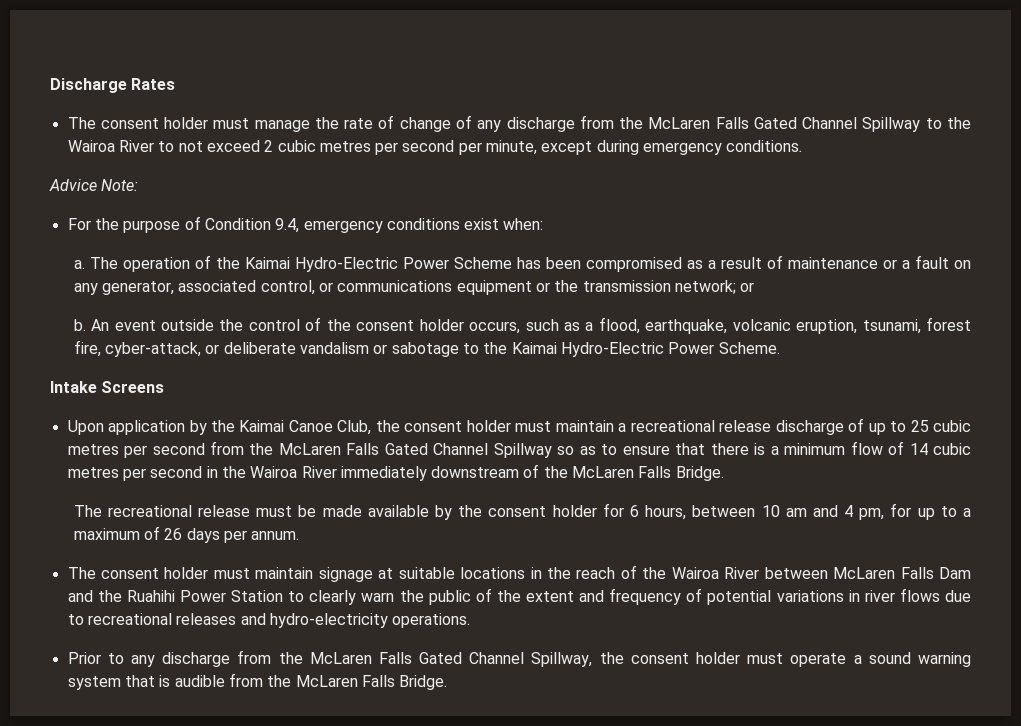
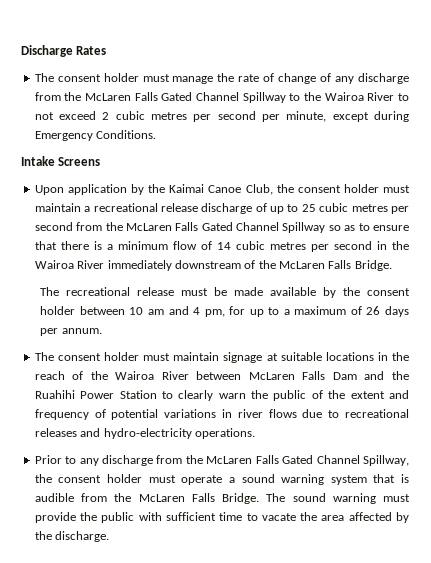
[643,140,804,155] [49,179,139,191] [67,216,544,233] [73,255,972,272] [73,280,755,295] [73,317,972,334] [73,340,780,357] emergency conditions. // Advice Note: // For the purpose of Condition 9.4, emergency conditions exist when: // a. The operation of the Kaimai Hydro-Electric Power Scheme has been compromised as a result of maintenance or a fault on any generator, associated control, or communications equipment or the transmission network; or // b. An event outside the control of the consent holder occurs, such as a flood, earthquake, volcanic eruption, tsunami, forest fire, cyber-attack, or deliberate vandalism or sabotage to the Kaimai Hydro-Electric Power Scheme. -> [34,130,157,141] Emergency Conditions.
[602,503,687,520] for 6 hours, -> (76, 310) none
(448, 682) none -> [266,493,410,504] [34,512,409,523] [34,531,110,542] The sound warning must provide the public with sufficient time to vacate the area affected by the discharge.

